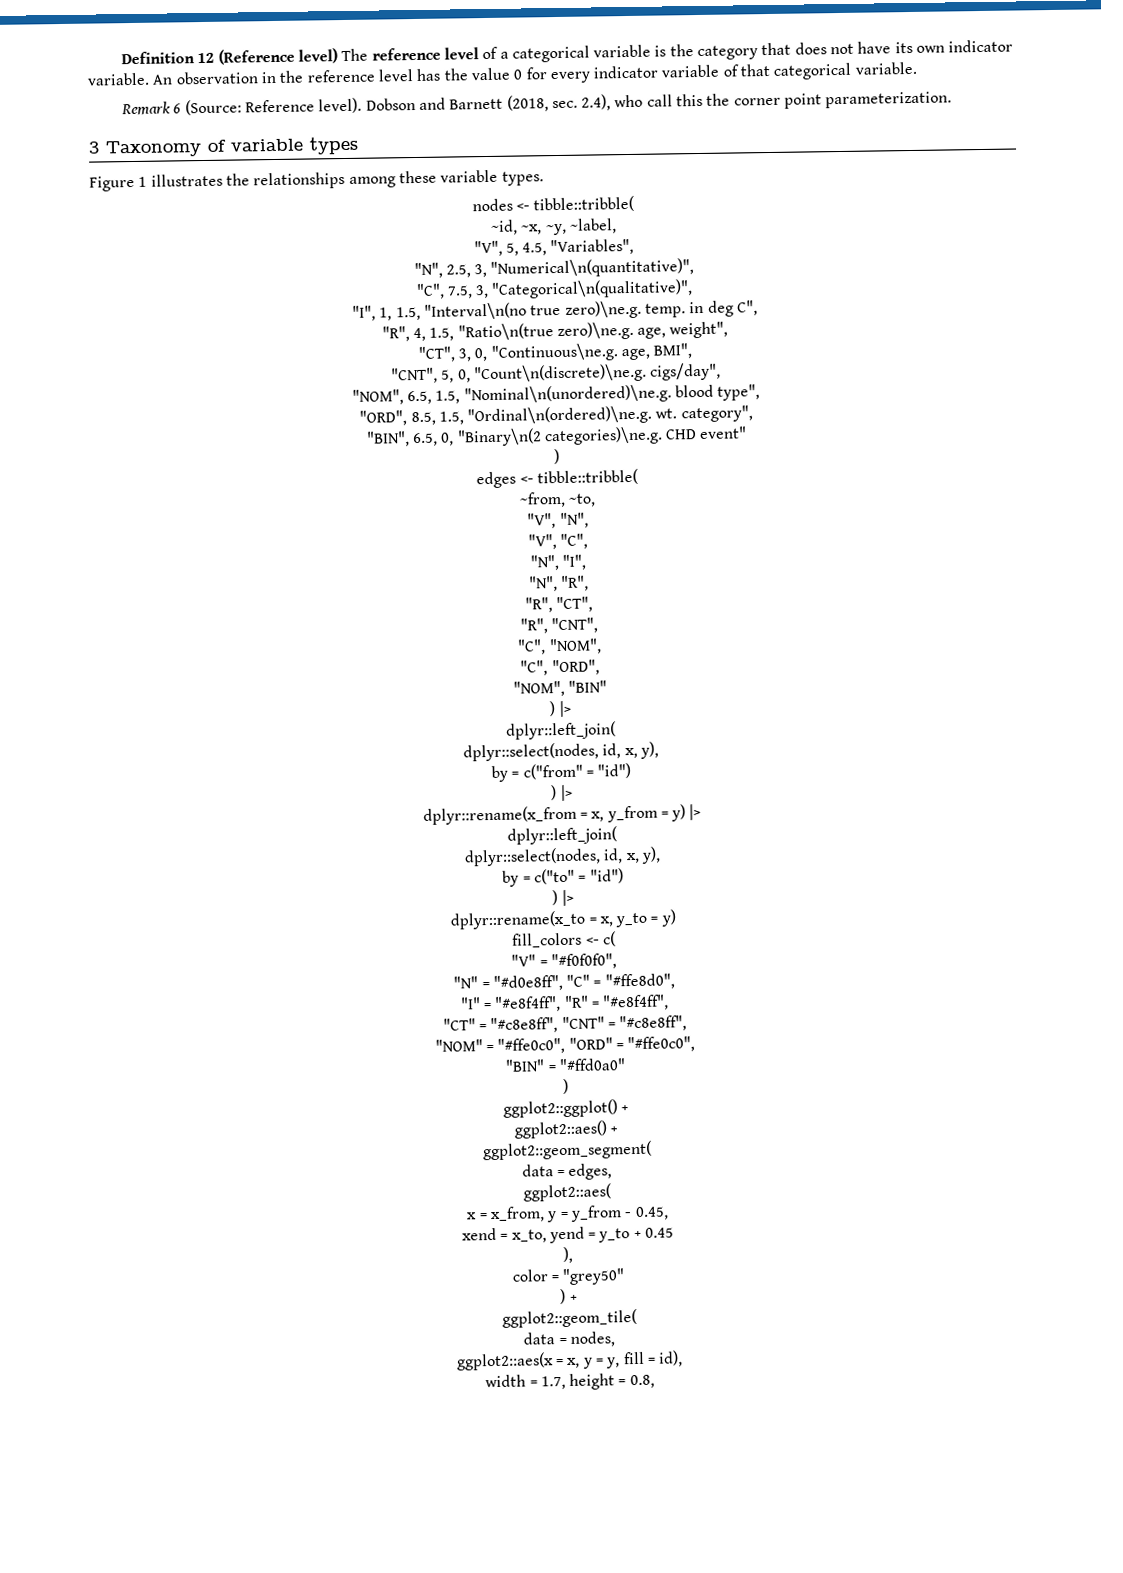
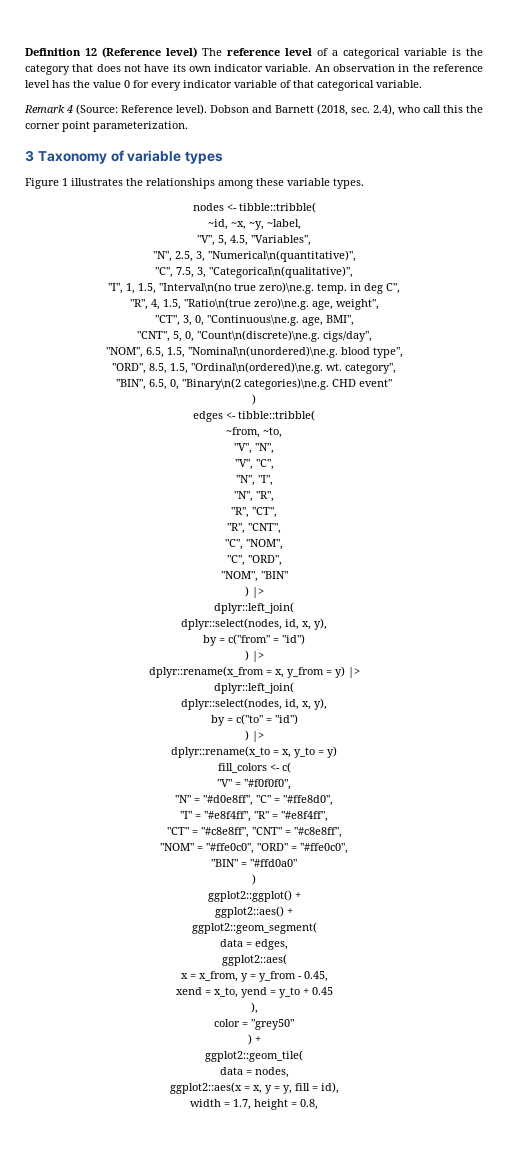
[173,103,182,114] 6 -> [66,105,73,113] 4

